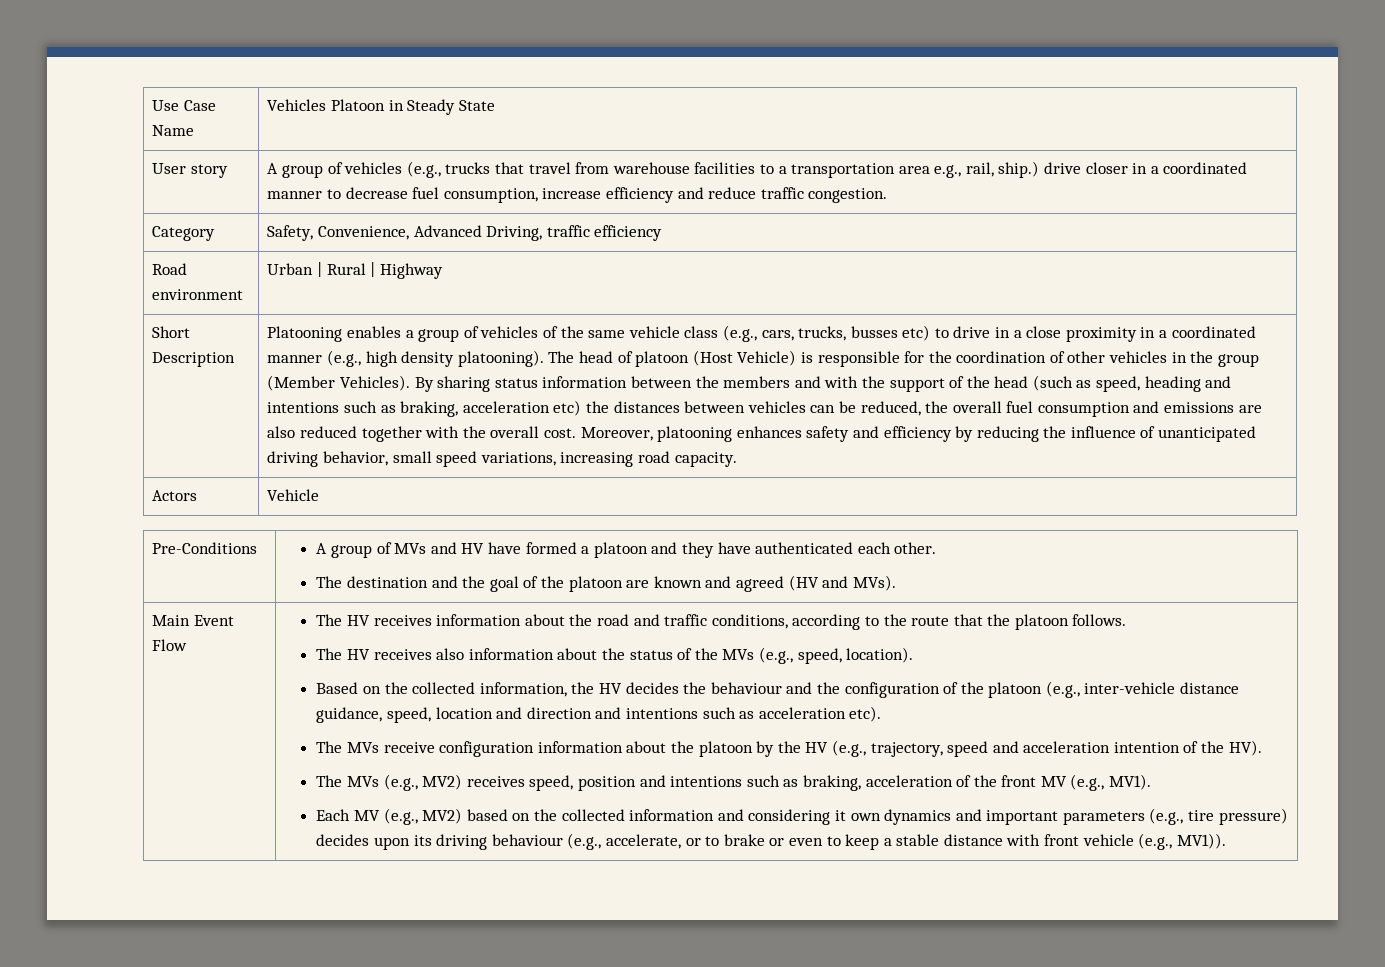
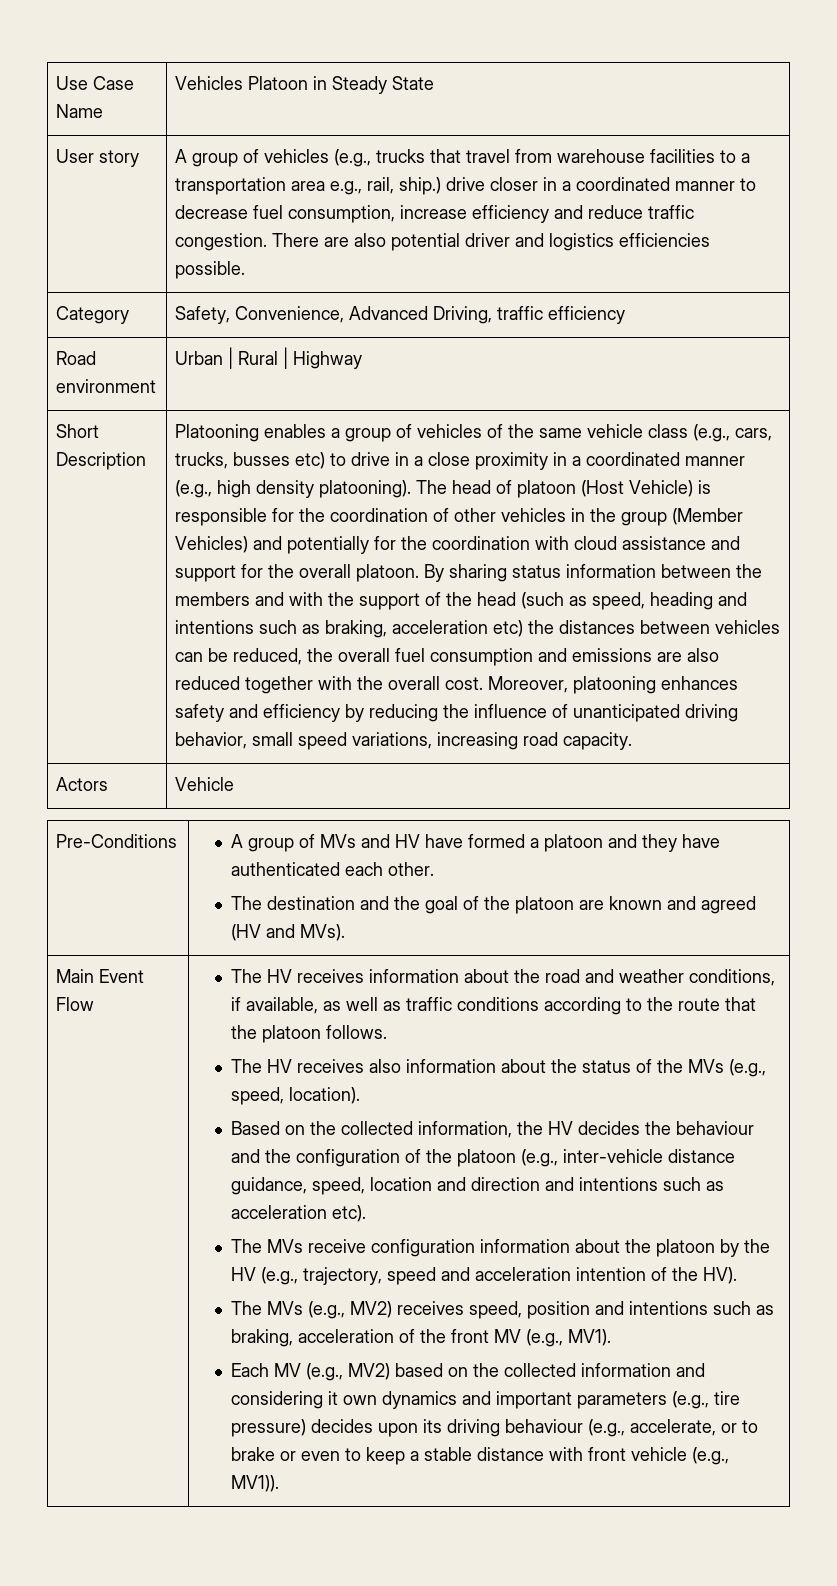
(888, 195) none -> [271,233,710,251] [174,261,245,279] There are also potential driver and logistics efficiencies possible.
[340,375,411,391] Vehicles). -> [174,536,740,554] [174,564,419,582] Vehicles) and potentially for the coordination with cloud assistance and support for the overall platoon.
[664,614,788,629] traffic conditions, -> [619,969,776,986] [231,997,540,1014] weather conditions, if available, as well as traffic conditions

